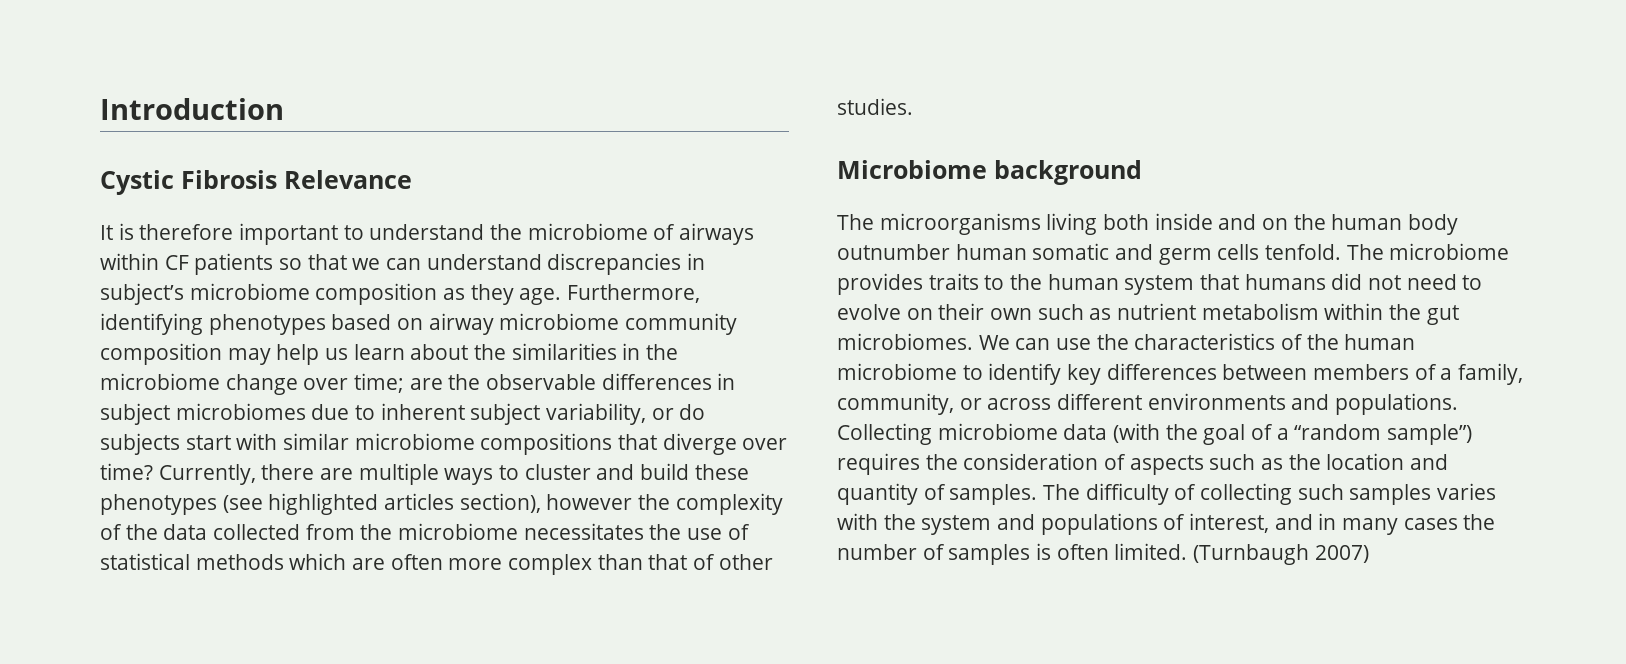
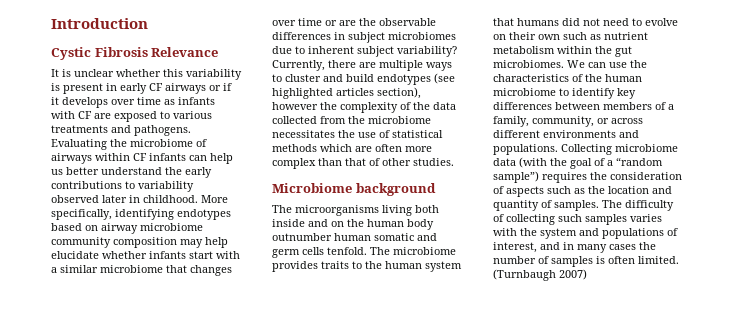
[139,223,485,245] therefore important to understand -> [74,69,242,80] [51,83,232,94] [51,97,215,108] [51,111,212,122] [51,125,191,136] [51,139,107,150] unclear whether this variability is present in early CF airways or if it develops over time as infants with CF are exposed to various treatments and pathogens. Evaluating
[194,253,706,275] [100,283,701,305] [100,313,326,335] patients so that we can understand discrepancies in subject’s microbiome composition as they age. Furthermore, identifying phenotypes -> [149,153,233,164] [51,167,212,178] [51,181,194,192] [51,195,228,203] [51,209,231,220] infants can help us better understand the early contributions to variability observed later in childhood. More specifically, identifying endotypes
[325,343,679,360] [100,373,405,395] us learn about the similarities in the microbiome change over time; -> [51,251,240,259] [51,265,232,276] [272,18,337,26] elucidate whether infants start with a similar microbiome that changes over time or
[546,403,706,425] [100,433,788,455] [100,463,153,480] variability, or do subjects start with similar microbiome compositions that diverge over time? -> [397,46,457,57] variability?
[694,464,749,480] [100,494,217,515] these phenotypes -> [377,74,431,85] endotypes

